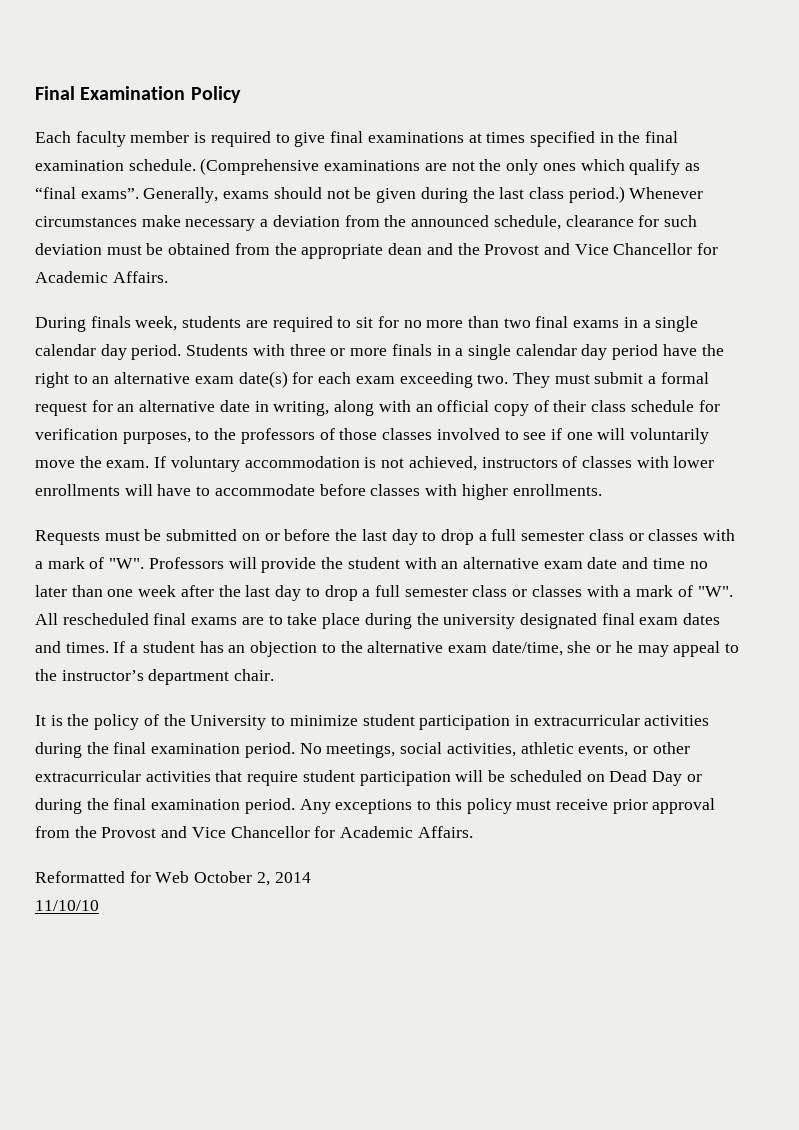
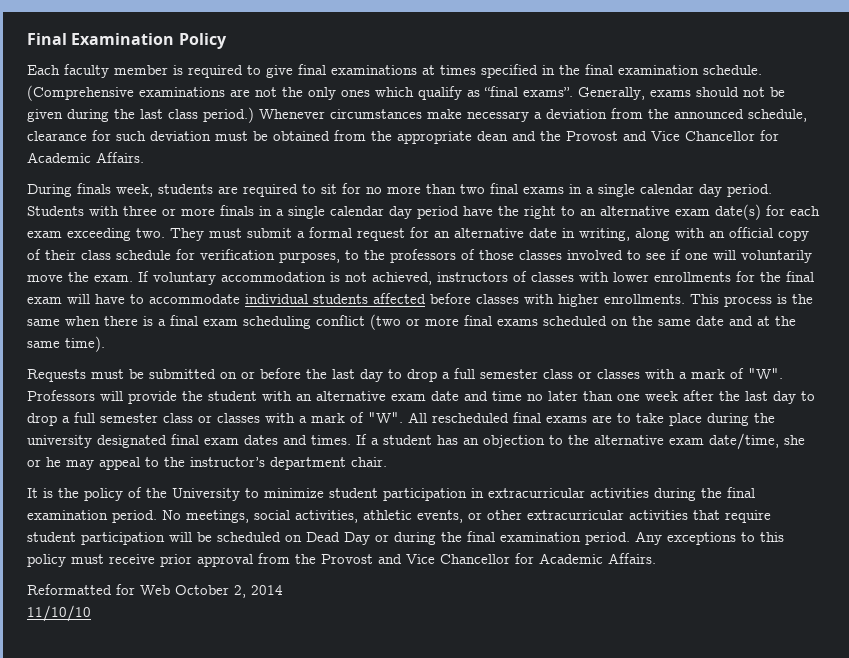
(120, 490) none -> [736,271,814,282] [27,297,62,304] for the final exam
(315, 490) none -> [245,293,426,304] individual students affected
(602, 490) none -> [690,294,813,307] [27,314,796,330] [27,336,105,352] This process is the same when there is a final exam scheduling conflict (two or more final exams scheduled on the same date and at the same time).

